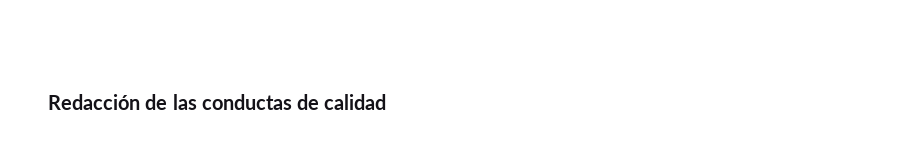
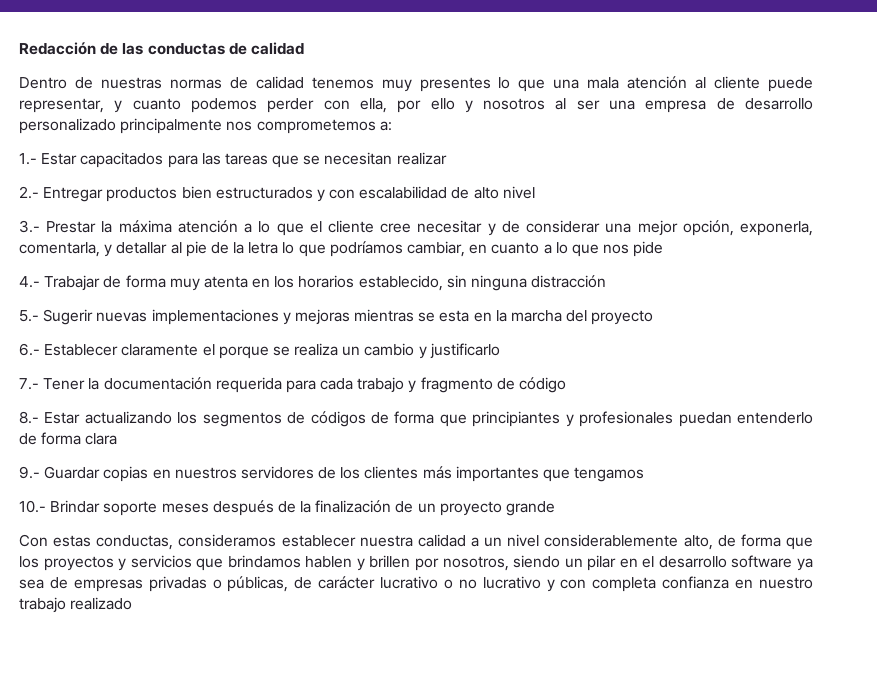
(387, 102) none -> [19,76,813,92] [19,98,813,113] [19,118,392,134] [19,152,447,168] [19,186,535,202] [19,220,813,236] [19,241,664,257] [19,275,607,291] [19,309,654,325] [19,343,500,359] [19,377,567,393] [19,411,814,427] [19,432,118,445] [19,466,645,482] [19,500,556,516] [19,534,813,550] [19,555,813,571] [19,576,813,592] [19,597,133,613] // Dentro de nuestras normas de calidad tenemos muy presentes lo que una mala atención al cliente puede representar, y cuanto podemos perder con ella, por ello y nosotros al ser una empresa de desarrollo personalizado principalmente nos comprometemos a: // 1.- Estar capacitados para las tareas que se necesitan realizar // 2.- Entregar productos bien estructurados y con escalabilidad de alto nivel // 3.- Prestar la máxima atención a lo que el cliente cree necesitar y de considerar una mejor opción, exponerla, comentarla, y detallar al pie de la letra lo que podríamos cambiar, en cuanto a lo que nos pide // 4.- Trabajar de forma muy atenta en los horarios establecido, sin ninguna distracción // 5.- Sugerir nuevas implementaciones y mejoras mientras se esta en la marcha del proyecto // 6.- Establecer claramente el porque se realiza un cambio y justificarlo // 7.- Tener la documentación requerida para cada trabajo y fragmento de código // 8.- Estar actualizando los segmentos de códigos de forma que principiantes y profesionales puedan entenderlo de forma clara // 9.- Guardar copias en nuestros servidores de los clientes más importantes que tengamos // 10.- Brindar soporte meses después de la finalización de un proyecto grande // Con estas conductas, consideramos establecer nuestra calidad a un nivel considerablemente alto, de forma que los proyectos y servicios que brindamos hablen y brillen por nosotros, siendo un pilar en el desarrollo software ya sea de empresas privadas o públicas, de carácter lucrativo o no lucrativo y con completa confianza en nuestro trabajo realizado

